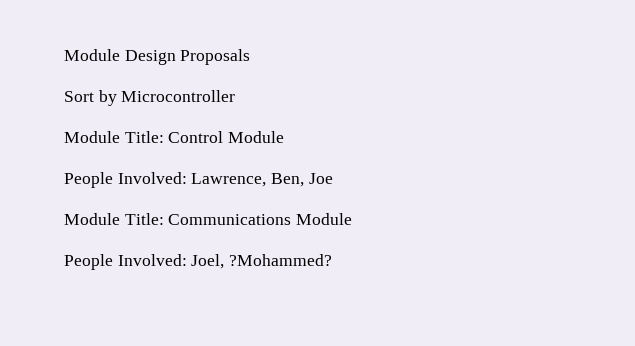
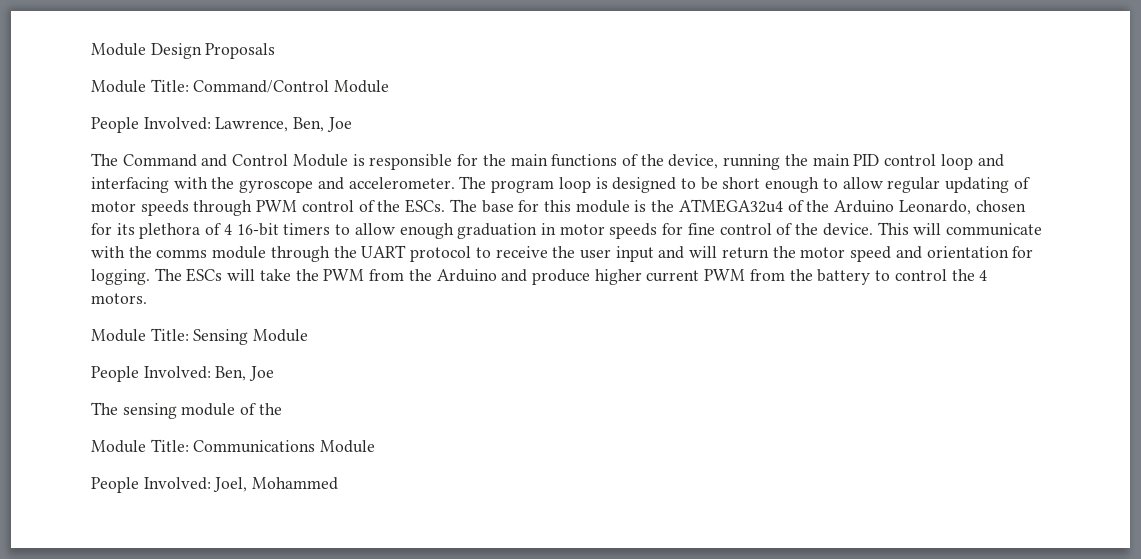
[64,90,236,106] [64,131,224,143] // Sort by Microcontroller // Module Title: Control -> [91,79,330,93] // Module Title: Command/Control
(333, 178) none -> [91,153,1004,170] [91,176,1030,193] [91,199,1026,216] [91,222,1042,239] [91,245,1034,262] [91,268,988,285] [91,293,147,304] [91,328,309,345] [91,366,275,382] [91,402,282,419] // The Command and Control Module is responsible for the main functions of the device, running the main PID control loop and interfacing with the gyroscope and accelerometer. The program loop is designed to be short enough to allow regular updating of motor speeds through PWM control of the ESCs. The base for this module is the ATMEGA32u4 of the Arduino Leonardo, chosen for its plethora of 4 16-bit timers to allow enough graduation in motor speeds for fine control of the device. This will communicate with the comms module through the UART protocol to receive the user input and will return the motor speed and orientation for logging. The ESCs will take the PWM from the Arduino and produce higher current PWM from the battery to control the 4 motors. // Module Title: Sensing Module // People Involved: Ben, Joe // The sensing module of the
[229,254,333,266] ?Mohammed? -> [252,477,339,490] Mohammed

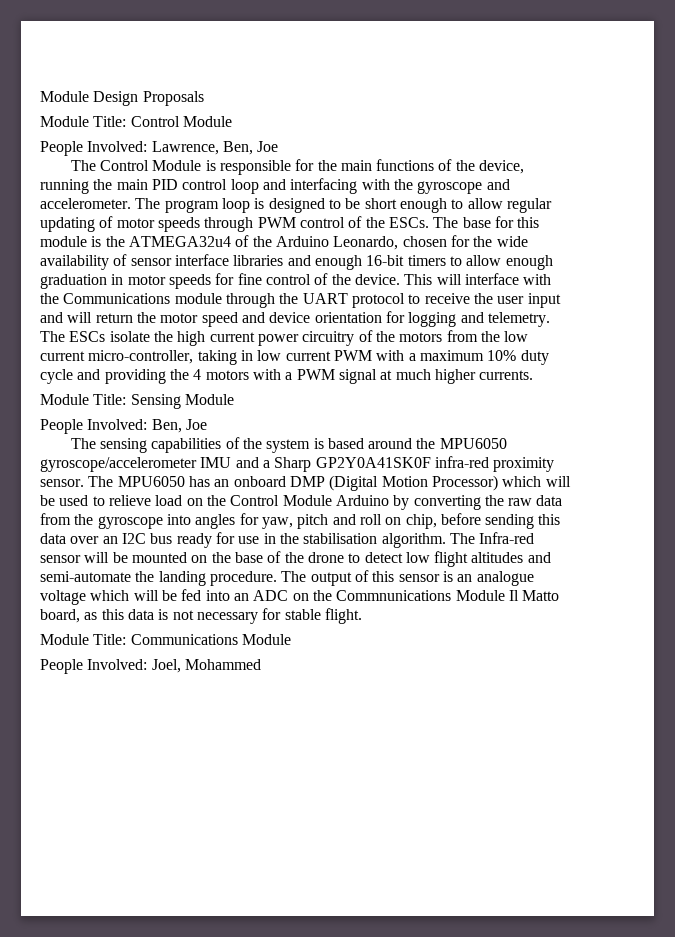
[193,80,330,93] Command/Control -> [130,116,180,127] Control
[122,154,228,167] Command and -> (96, 165) none
[116,223,232,239] its plethora of 4 -> [473,236,528,247] [40,254,362,270] the wide availability of sensor interface libraries and enough
[945,223,1042,236] [91,246,208,258] communicate with the comms -> [464,273,552,285] [40,293,171,304] interface with the Communications
(922, 252) none -> [269,312,311,323] device
[91,268,988,285] [91,293,147,304] logging. The ESCs will take the PWM from the Arduino and produce higher current PWM from the battery to control the 4 motors. -> [408,312,550,327] [40,330,529,346] [40,350,549,365] [40,369,534,384] logging and telemetry. The ESCs isolate the high current power circuitry of the motors from the low current micro-controller, taking in low current PWM with a maximum 10% duty cycle and providing the 4 motors with a PWM signal at much higher currents.
[181,403,282,416] module of the -> [151,437,507,453] [40,456,555,472] [40,475,571,491] [40,495,563,510] [40,513,561,529] [40,532,535,548] [40,551,551,567] [40,570,534,586] [40,589,560,605] [40,608,362,624] capabilities of the system is based around the MPU6050 gyroscope/accelerometer IMU and a Sharp GP2Y0A41SK0F infra-red proximity sensor. The MPU6050 has an onboard DMP (Digital Motion Processor) which will be used to relieve load on the Control Module Arduino by converting the raw data from the gyroscope into angles for yaw, pitch and roll on chip, before sending this data over an I2C bus ready for use in the stabilisation algorithm. The Infra-red sensor will be mounted on the base of the drone to detect low flight altitudes and semi-automate the landing procedure. The output of this sensor is an analogue voltage which will be fed into an ADC on the Commnunications Module Il Matto board, as this data is not necessary for stable flight.

